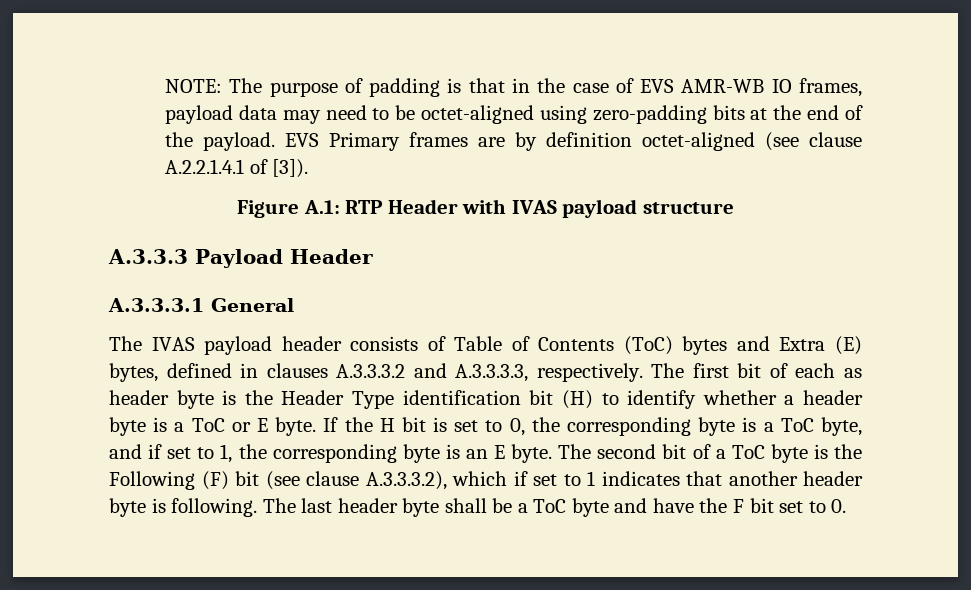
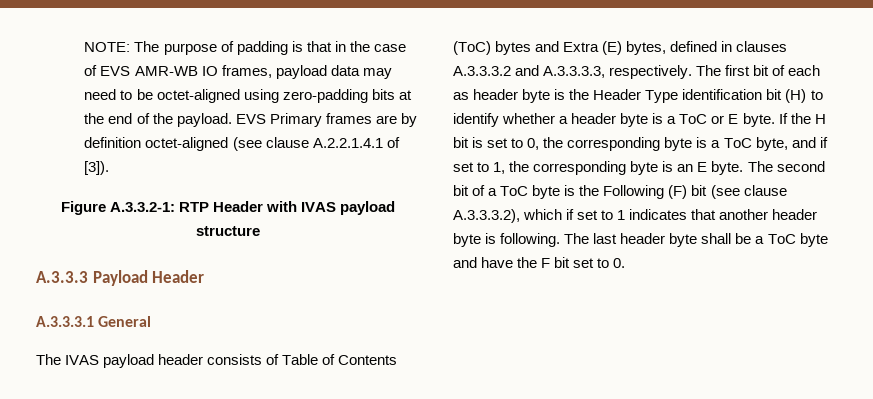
[303,200,340,214] A.1: -> [109,202,175,212] A.3.3.2-1:

